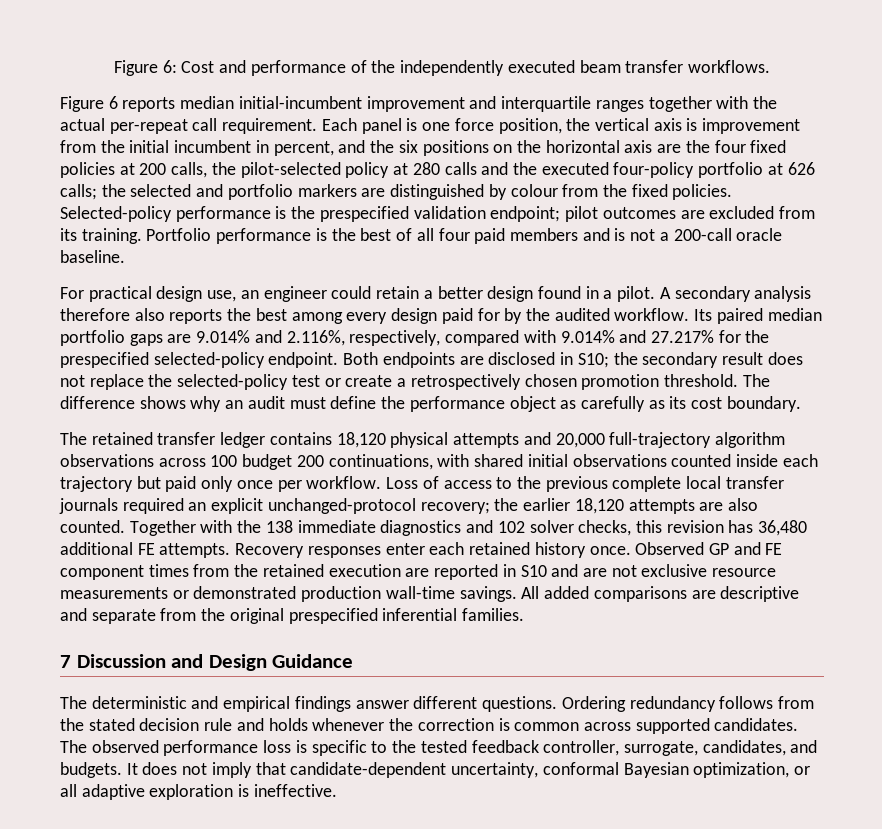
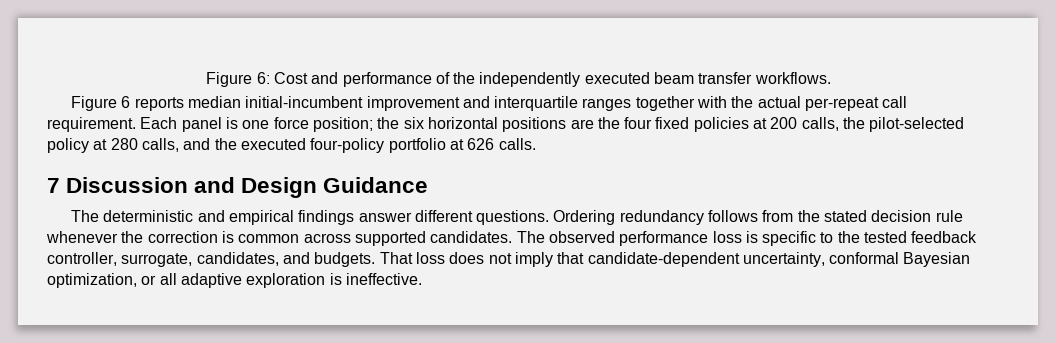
[498,118,801,134] [60,140,653,156] position, the vertical axis is improvement from the initial incumbent in percent, and the six positions on the horizontal axis -> [312,117,567,132] position; the six horizontal positions
[444,162,477,175] calls -> [141,138,179,152] calls,
[60,184,733,200] [60,206,815,222] [60,228,783,244] [60,250,125,263] [60,286,812,302] [60,308,822,324] [60,330,770,346] [60,352,803,368] [60,374,770,390] [60,396,801,412] [60,432,785,448] [60,454,818,470] [60,476,784,492] [59,498,758,514] [60,520,808,536] [60,542,783,558] [60,564,777,580] [60,586,800,602] [60,608,525,624] calls; the selected and portfolio markers are distinguished by colour from the fixed policies. Selected-policy performance is the prespecified validation endpoint; pilot outcomes are excluded from its training. Portfolio performance is the best of all four paid members and is not a 200-call oracle baseline. // For practical design use, an engineer could retain a better design found in a pilot. A secondary analysis therefore also reports the best among every design paid for by the audited workflow. Its paired median portfolio gaps are 9.014% and 2.116%, respectively, compared with 9.014% and 27.217% for the prespecified selected-policy endpoint. Both endpoints are disclosed in S10; the secondary result does not replace the selected-policy test or create a retrospectively chosen promotion threshold. The difference shows why an audit must define the performance object as carefully as its cost boundary. // The retained transfer ledger contains 18,120 physical attempts and 20,000 full-trajectory algorithm observations across 100 budget 200 continuations, with shared initial observations counted inside each trajectory but paid only once per workflow. Loss of access to the previous complete local transfer journals required an explicit unchanged-protocol recovery; the earlier 18,120 attempts are also counted. Together with the 138 immediate diagnostics and 102 solver checks, this revision has 36,480 additional FE attempts. Recovery responses enter each retained history once. Observed GP and FE component times from the retained execution are reported in S10 and are not exclusive resource measurements or demonstrated production wall-time savings. All added comparisons are descriptive and separate from the original prespecified inferential families. -> [498,138,536,150] calls.
[236,718,308,731] and holds -> (963, 216) none
[126,763,138,775] It -> [379,252,445,264] That loss

